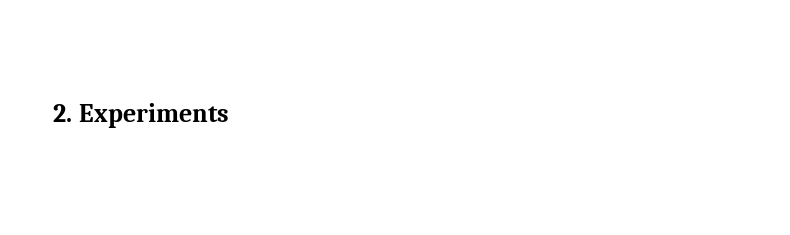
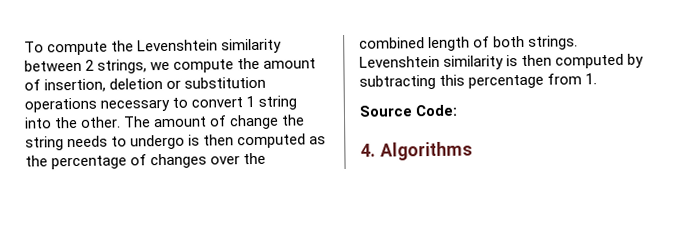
[53,103,230,128] 2. Experiments -> [24,38,283,56] [24,57,317,74] [24,76,267,93] [24,95,298,113] [24,114,306,130] [25,133,327,151] [25,152,267,170] [359,35,579,52] [359,53,645,70] [359,73,598,90] [359,104,458,117] [360,141,473,161] To compute the Levenshtein similarity between 2 strings, we compute the amount of insertion, deletion or substitution operations necessary to convert 1 string into the other. The amount of change the string needs to undergo is then computed as the percentage of changes over the combined length of both strings. Levenshtein similarity is then computed by subtracting this percentage from 1. // Source Code: // 4. Algorithms

